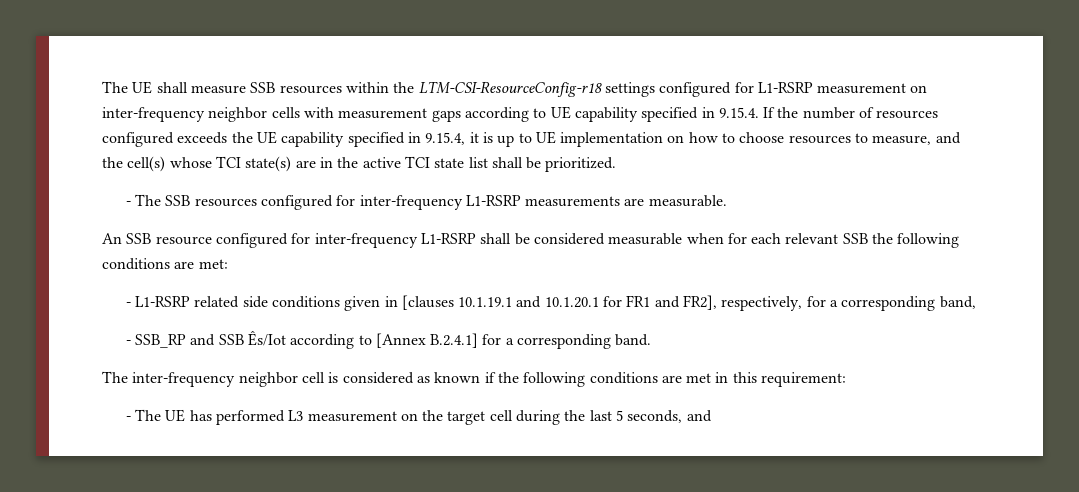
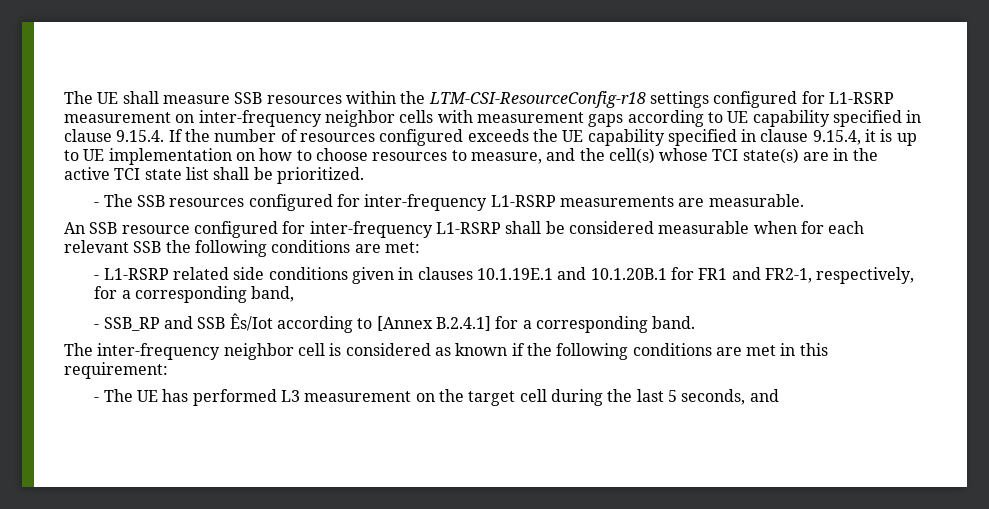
(715, 112) none -> [64,129,112,142] clause
(421, 137) none -> [760,129,809,142] clause
[401,295,599,310] [clauses 10.1.19.1 and 10.1.20.1 -> [417,267,667,280] clauses 10.1.19E.1 and 10.1.20B.1
[683,295,718,310] FR2], -> [764,268,812,283] FR2-1,

